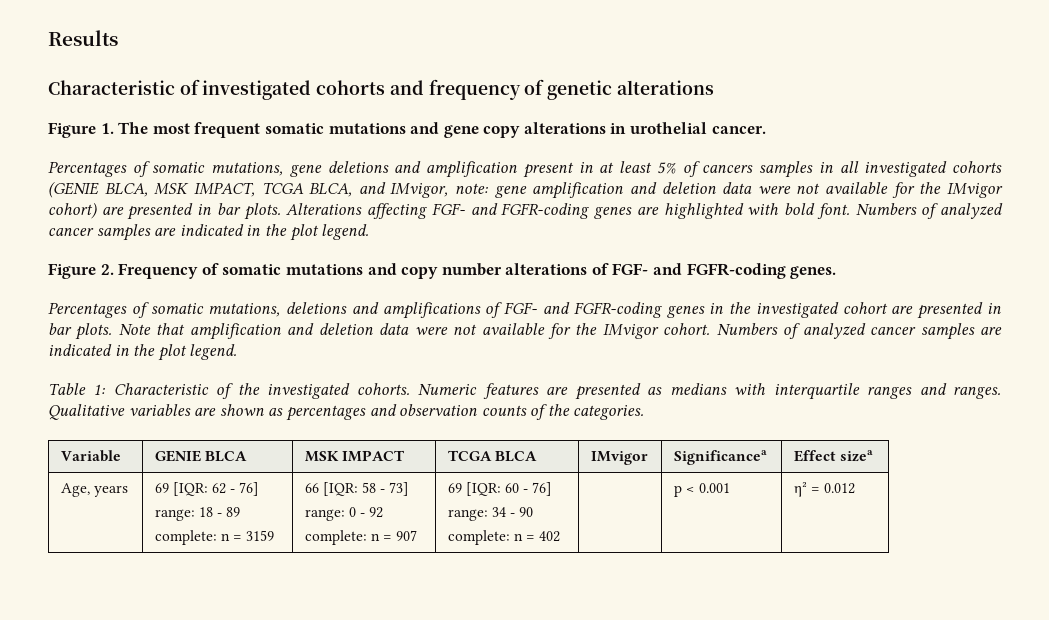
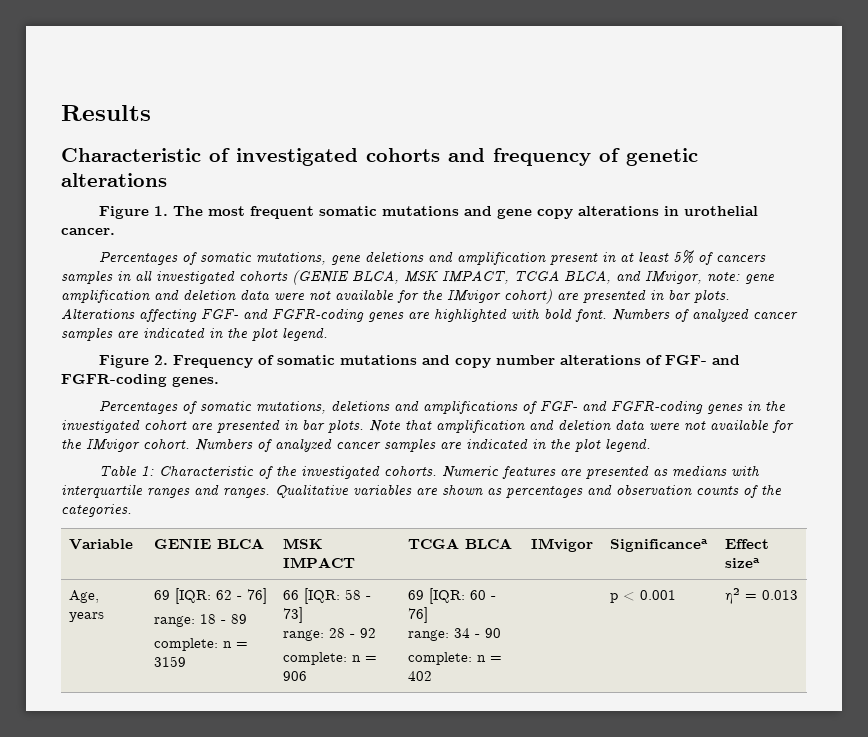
[348,507,356,517] 0 -> [329,628,346,638] 28
[396,530,418,541] 907 -> [283,671,308,681] 906
[824,483,856,494] 0.012 -> [762,590,799,600] 0.013

